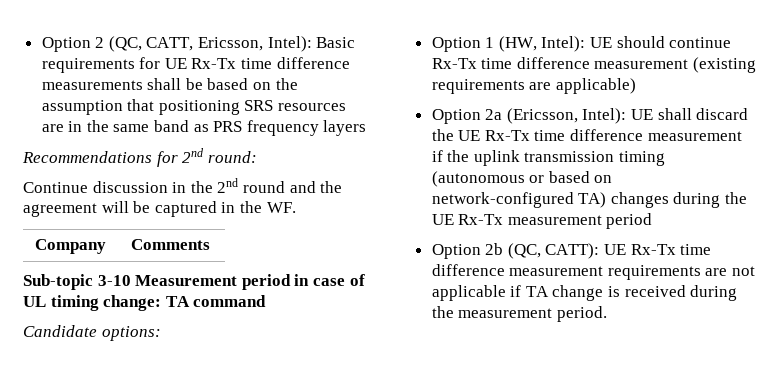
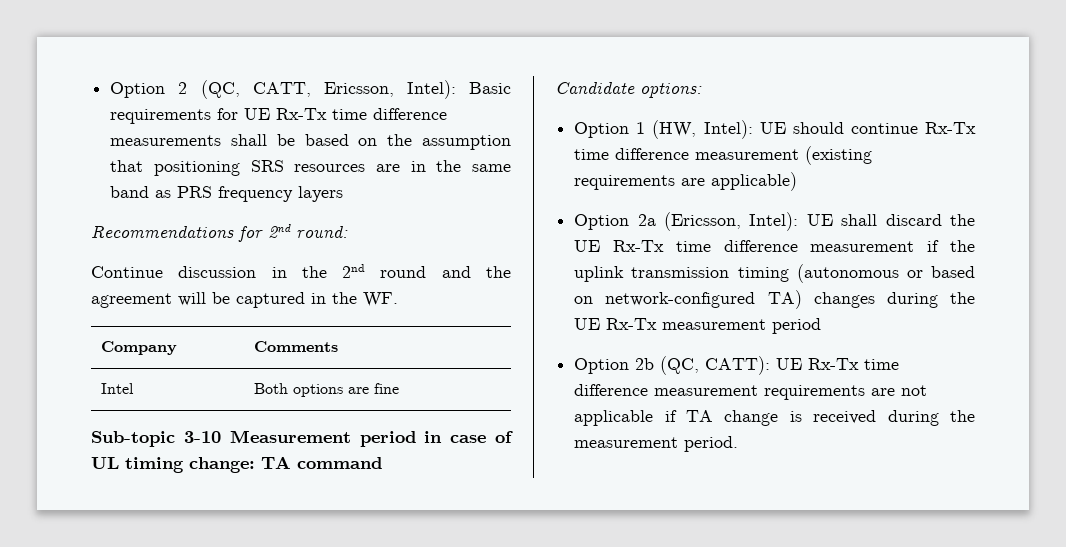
(211, 244) none -> [101,383,135,394] [254,383,400,397] // Intel | Both options are fine

